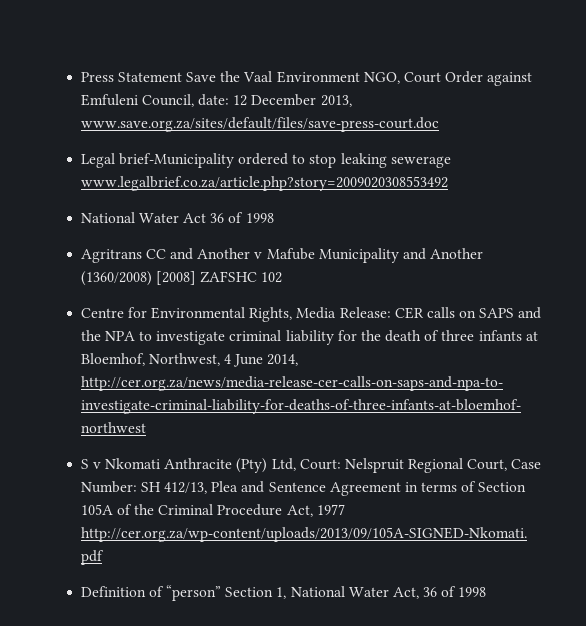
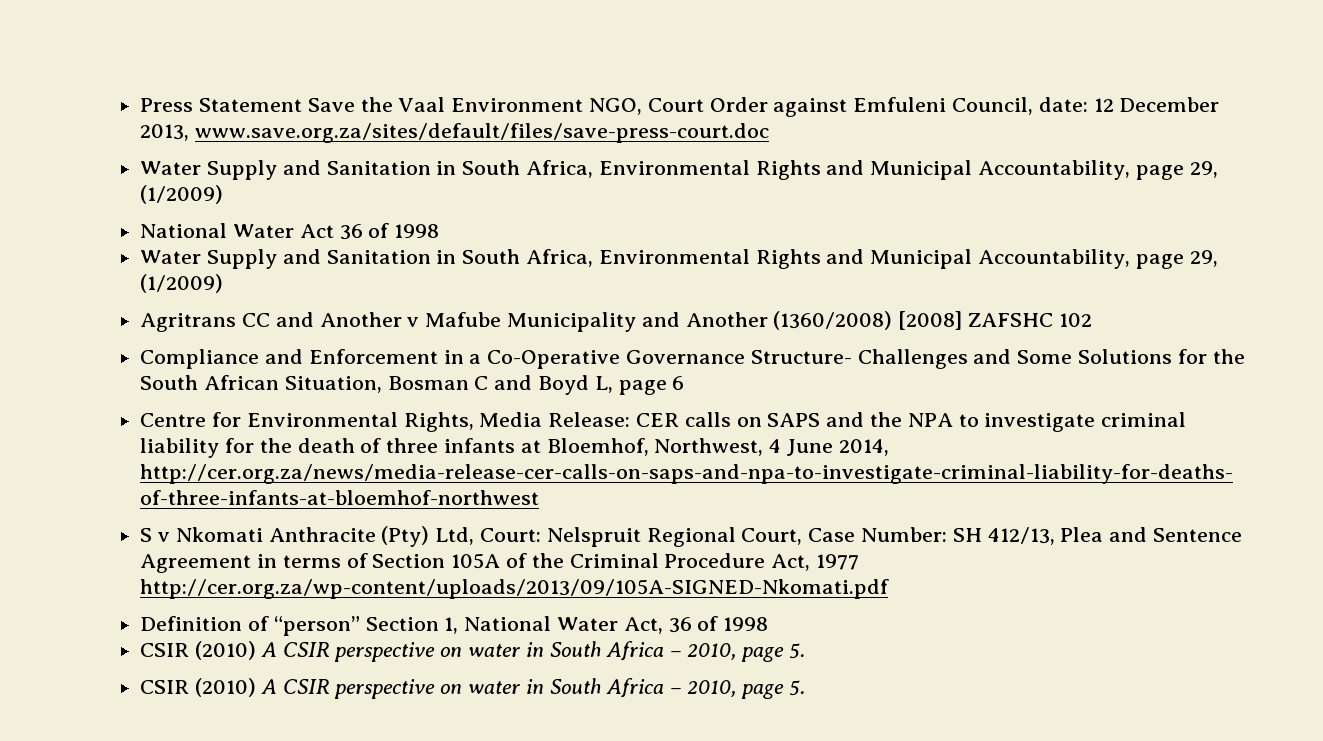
[80,153,451,168] [80,176,448,191] Legal brief-Municipality ordered to stop leaking sewerage www.legalbrief.co.za/article.php?story=2009020308553492 -> [140,160,1218,180] [140,185,224,204] Water Supply and Sanitation in South Africa, Environmental Rights and Municipal Accountability, page 29, (1/2009)
(274, 218) none -> [140,249,1218,269] [140,274,224,293] // Water Supply and Sanitation in South Africa, Environmental Rights and Municipal Accountability, page 29, (1/2009)
(283, 277) none -> [140,349,1245,369] [140,375,685,395] // Compliance and Enforcement in a Co-Operative Governance Structure- Challenges and Some Solutions for the South African Situation, Bosman C and Boyd L, page 6
(487, 592) none -> [140,641,805,662] [140,678,805,699] // CSIR (2010) A CSIR perspective on water in South Africa – 2010, page 5. // CSIR (2010) A CSIR perspective on water in South Africa – 2010, page 5.

